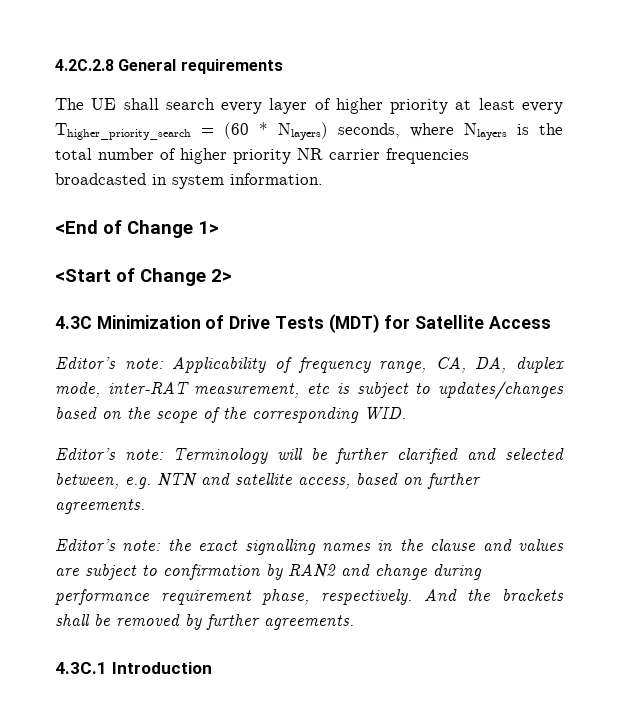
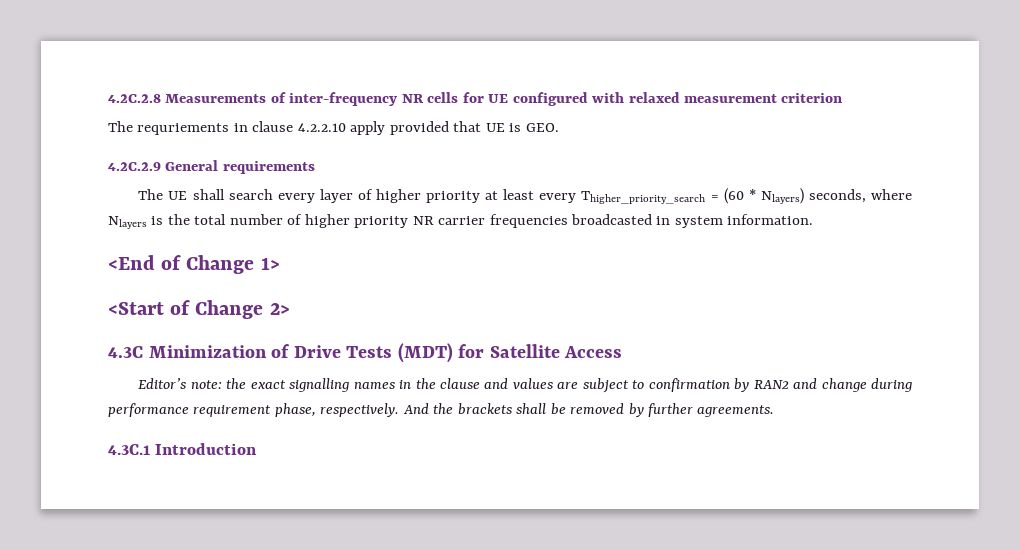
(114, 65) none -> [165,92,843,106] [108,121,559,135] [108,162,161,171] Measurements of inter-frequency NR cells for UE configured with relaxed measurement criterion // The requriements in clause 4.2.2.10 apply provided that UE is GEO. // 4.2C.2.9
[55,357,564,373] [55,381,564,400] [55,407,406,423] [55,448,564,464] [55,473,481,489] [55,499,145,514] // Editor’s note: Applicability of frequency range, CA, DA, duplex mode, inter-RAT measurement, etc is subject to updates/changes based on the scope of the corresponding WID. // Editor’s note: Terminology will be further clarified and selected between, e.g. NTN and satellite access, based on further agreements. -> (623, 352) none

